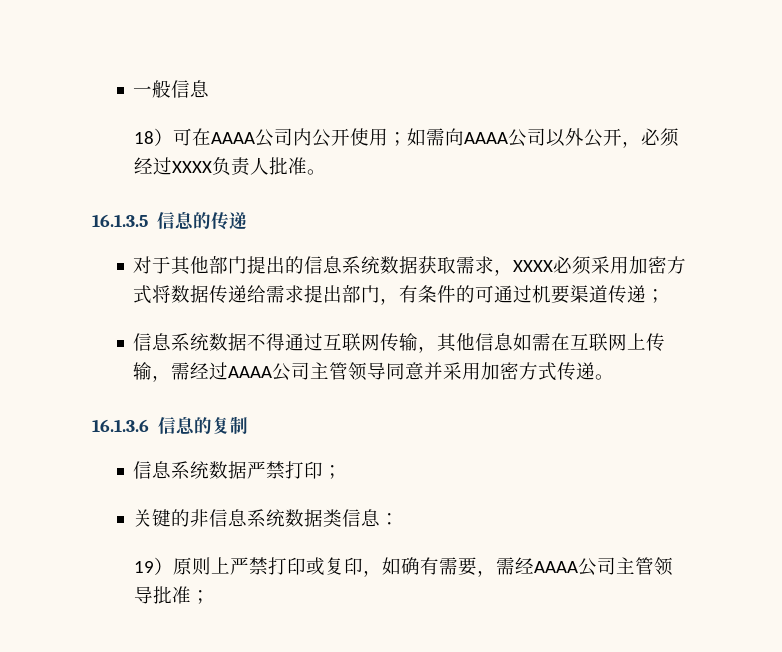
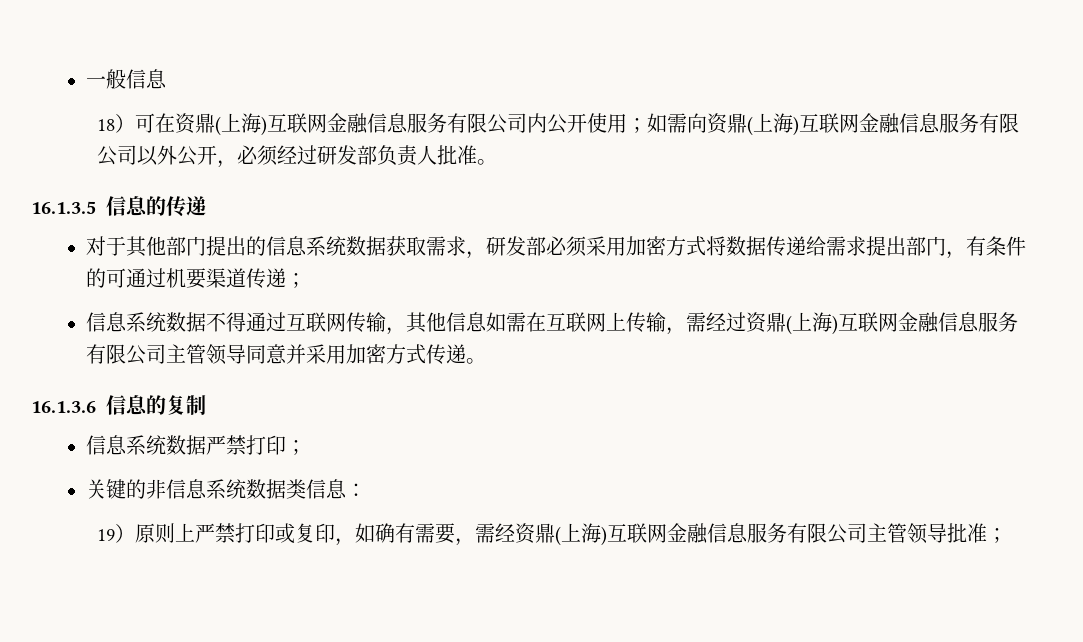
[210,132,255,144] AAAA -> [174,113,487,136] 资鼎(上海)互联网金融信息服务有限
[463,132,508,144] AAAA -> [706,113,1019,136] 资鼎(上海)互联网金融信息服务有限
[171,161,212,173] XXXX -> [316,145,377,165] 研发部
[513,260,554,272] XXXX -> [485,236,546,256] 研发部
[228,366,273,378] AAAA -> [745,312,1018,335] [85,344,126,364] 资鼎(上海)互联网金融信息服务有限
[533,561,578,573] AAAA -> [514,523,827,546] 资鼎(上海)互联网金融信息服务有限

